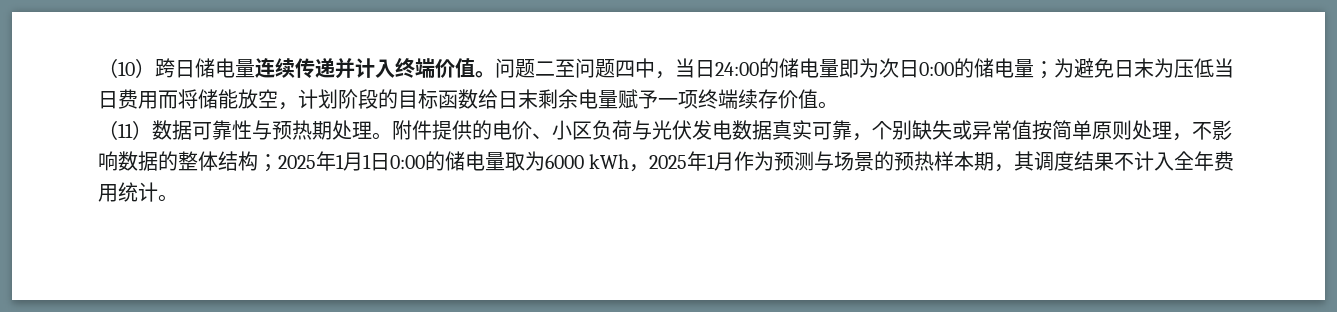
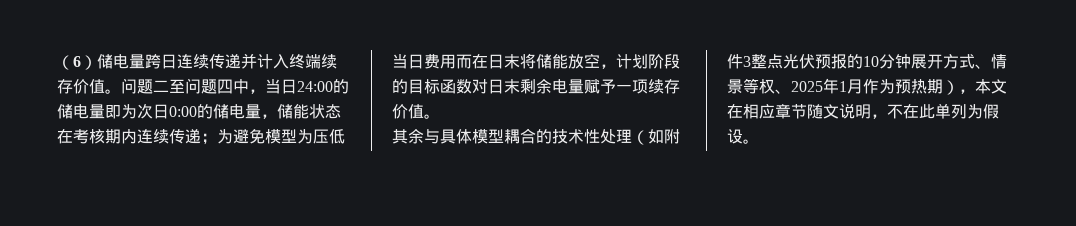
[98,58,255,78] （10）跨日储电量 -> [57,54,177,70] （6）储电量跨日
(435, 68) none -> [321,54,337,69] [57,79,73,94] 续存
(1034, 68) none -> [261,104,341,119] [57,129,201,144] ，储能状态在考核期内连续传递
[1114,58,1154,78] 日末 -> [265,129,297,144] 模型
(178, 99) none -> [472,54,520,69] 在日末
[478,89,498,109] 给 -> [472,79,488,94] 对
[698,89,738,109] 终端 -> (648, 86) none
[98,120,1232,141] [98,151,650,172] （11）数据可靠性与预热期处理。附件提供的电价、小区负荷与光伏发电数据真实可靠，个别缺失或异常值按简单原则处理，不影响数据的整体结构；2025年1月1日0:00的储电量取为6000 kWh， -> [392,128,680,145] [727,54,1007,69] [727,78,791,94] 其余与具体模型耦合的技术性处理（如附件3整点光伏预报的10分钟展开方式、情景等权、
[794,151,1235,172] [98,182,158,202] 测与场景的预热样本期，其调度结果不计入全年费用统计 -> [911,79,1007,95] [727,103,999,119] [727,129,743,144] 热期），本文在相应章节随文说明，不在此单列为假设

